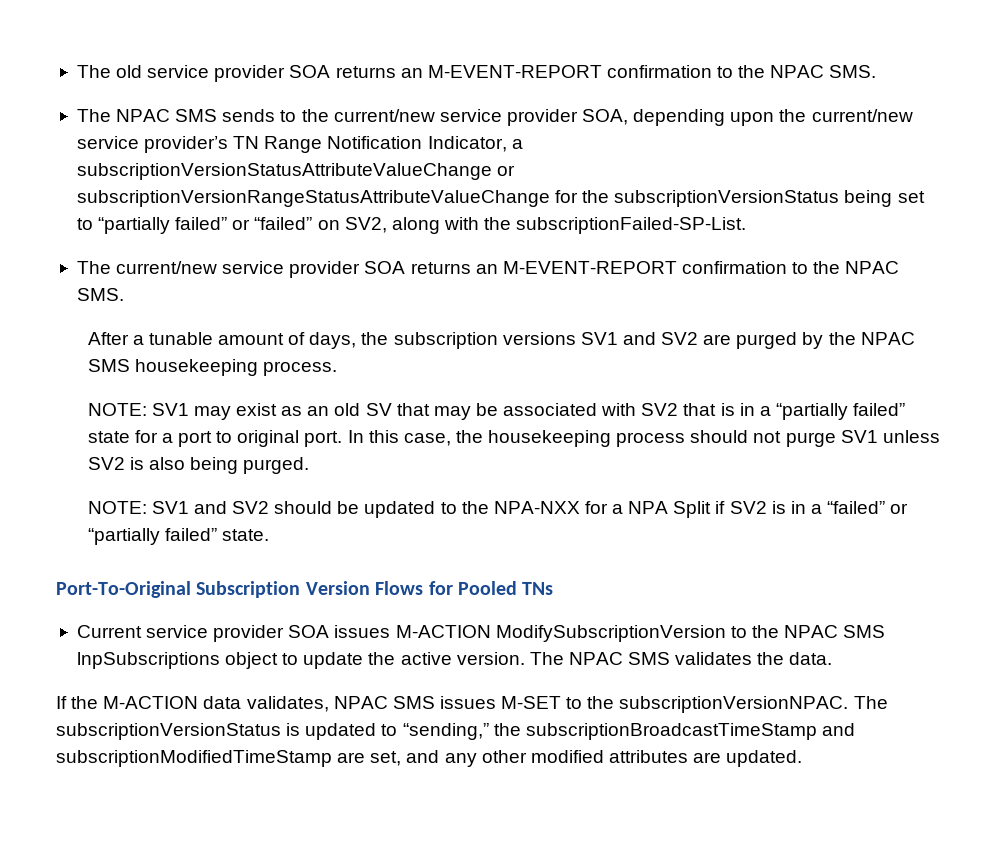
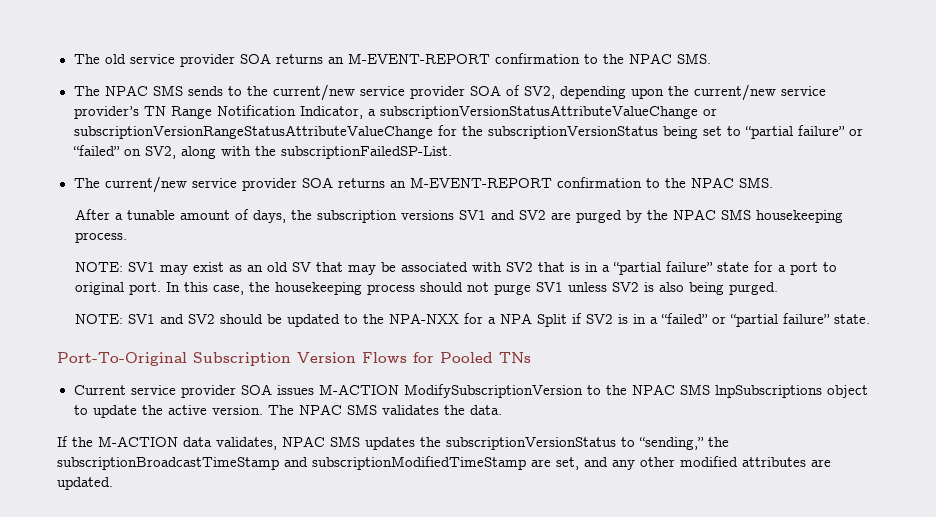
[582,109,629,125] SOA, -> [469,85,555,99] SOA of SV2,
[98,217,228,234] “partially failed” -> [744,125,845,139] “partial failure”
[516,217,747,234] subscriptionFailed-SP-List. -> [280,146,452,159] subscriptionFailedSP-List.
[775,403,906,420] “partially failed” -> [612,261,713,275] “partial failure”
[87,528,217,545] “partially failed” -> [729,313,830,327] “partial failure”
[439,696,888,713] [56,723,377,740] issues M-SET to the subscriptionVersionNPAC. The subscriptionVersionStatus is updated -> [365,437,616,450] updates the subscriptionVersionStatus

